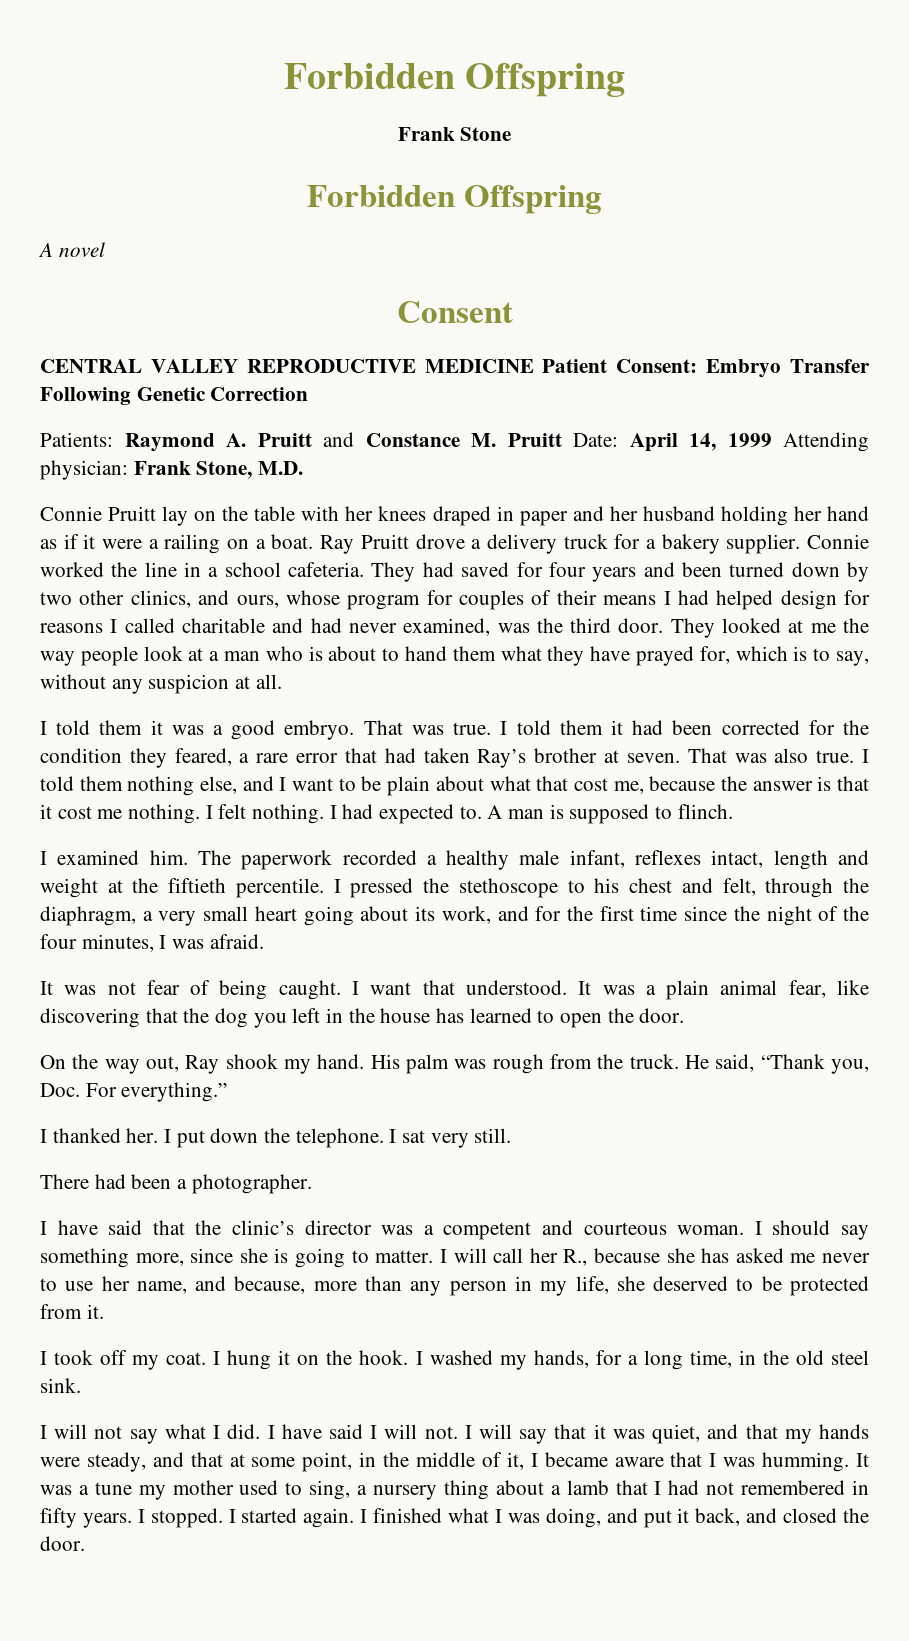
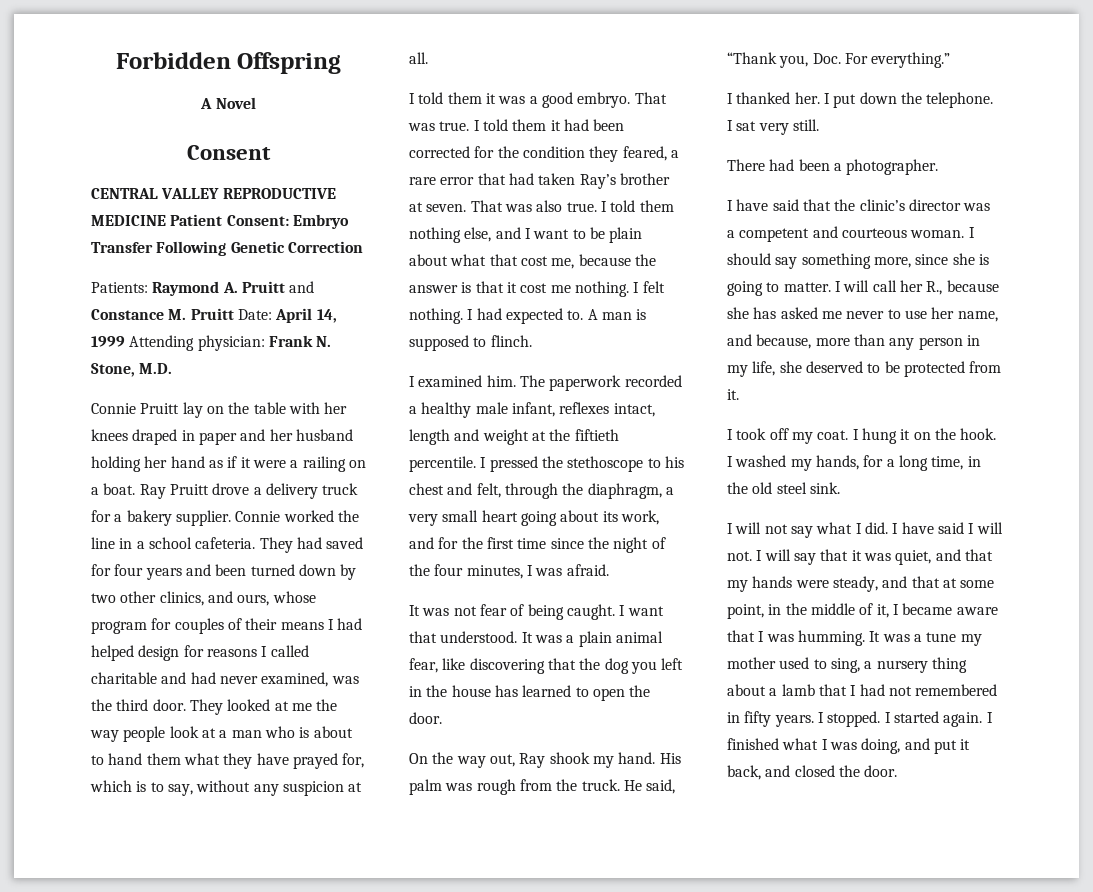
[283,63,626,97] [397,127,512,141] [307,185,602,214] [38,242,105,257] Forbidden Offspring // Frank Stone // Forbidden Offspring // A novel -> [115,52,342,74] [200,97,256,109] Forbidden Offspring // A Novel
(191, 468) none -> [316,336,332,347] N.

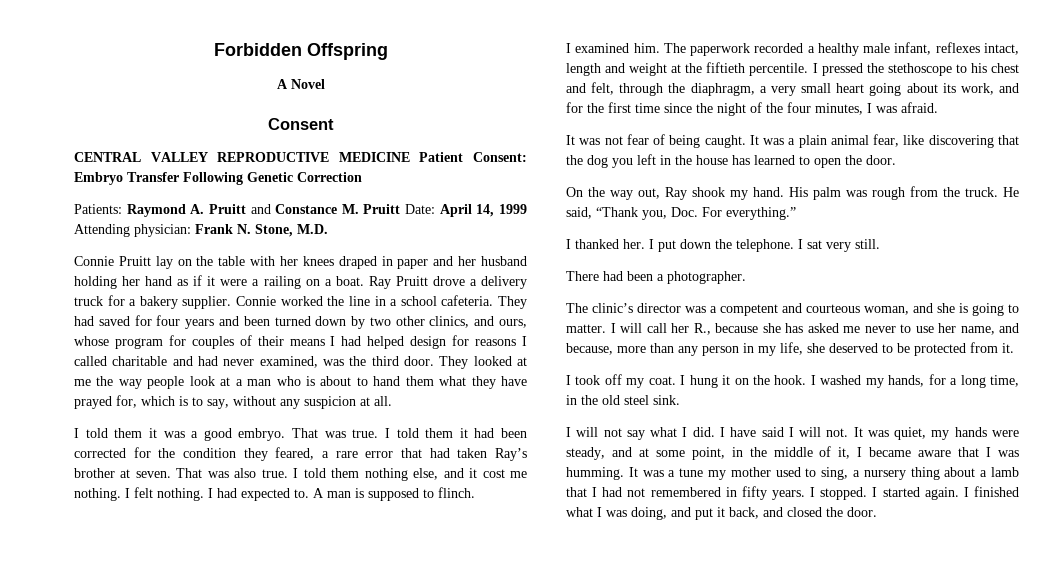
[524,227,643,243] [409,254,656,269] [409,281,504,293] I want to be plain about what that cost me, because the answer is that -> (464, 473) none
[619,605,664,616] [409,631,518,643] I want that understood. -> (746, 141) none
[727,199,856,211] I have said that the -> [566,303,588,313] The
[910,227,975,238] [727,253,949,269] woman. I should say something more, since -> [864,303,933,315] woman, and
[756,549,993,565] I will say that it was quiet, and that -> [853,427,927,440] It was quiet,
[911,576,940,588] that -> (632, 452) none

